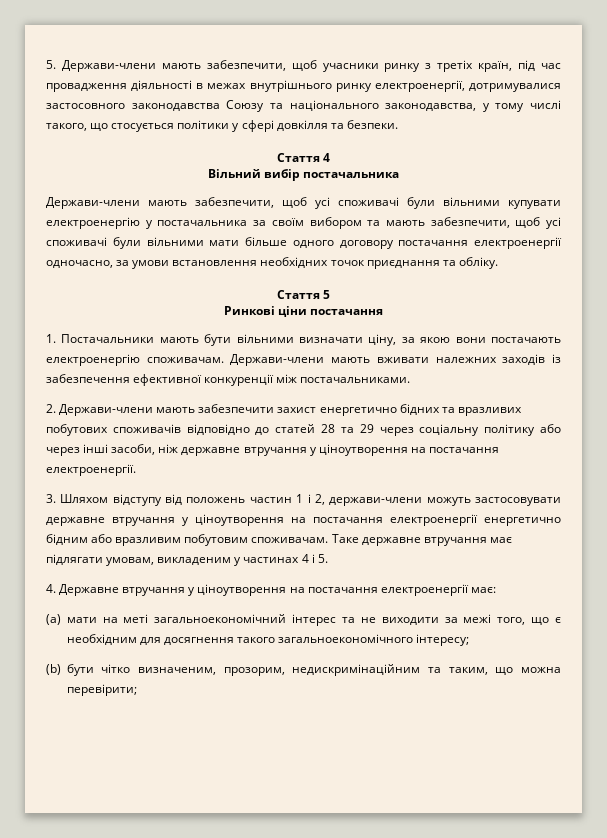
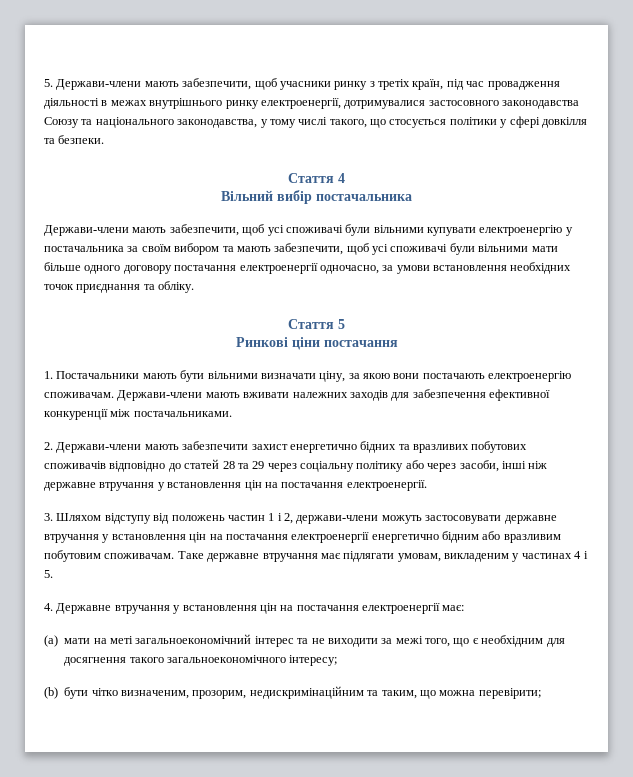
[552,354,561,363] із -> [391,392,410,401] для
[83,444,156,455] інші засоби, -> [459,460,526,472] засоби, інші
[318,444,408,456] ціноутворення -> [167,480,262,491] встановлення цін
[195,514,284,526] ціноутворення -> [111,532,207,543] встановлення цін
[197,584,287,596] ціноутворення -> [182,603,277,614] встановлення цін

